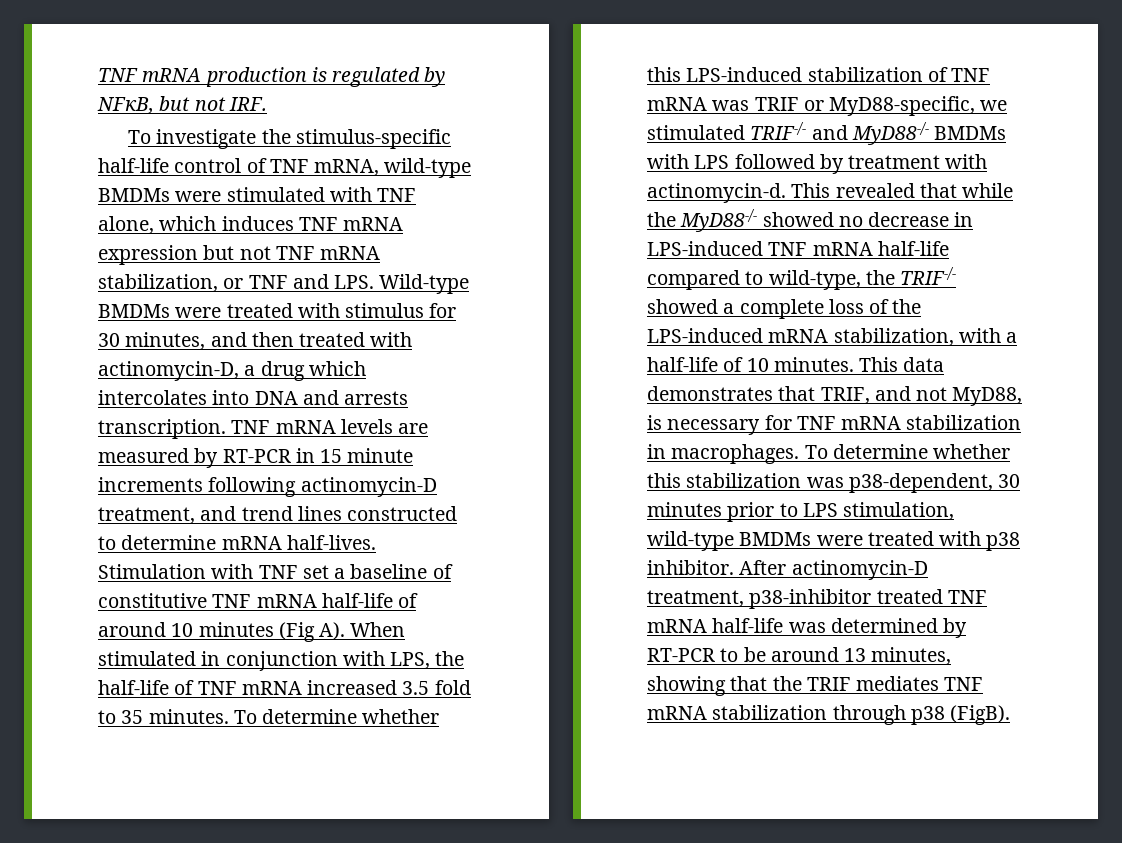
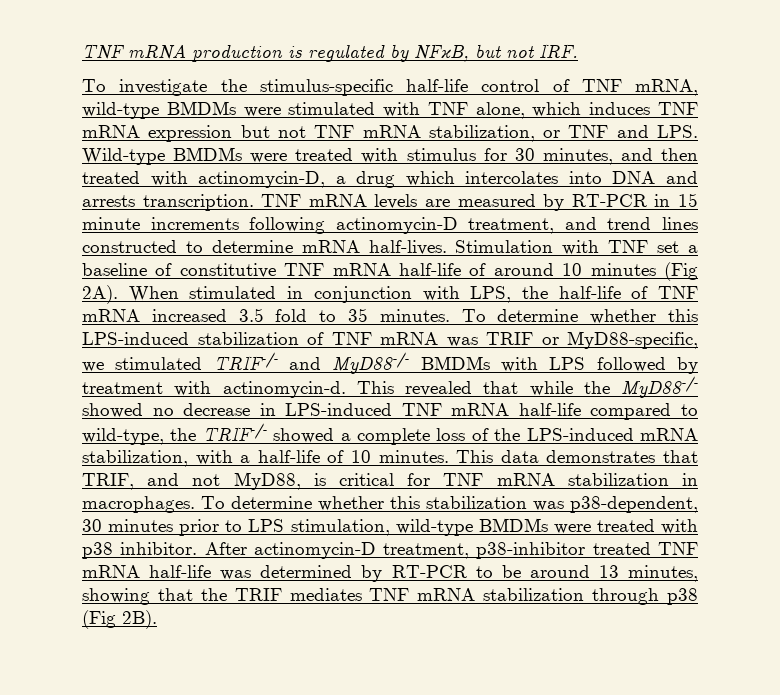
[319,622,346,640] A). -> [82,285,118,304] 2A).
[667,419,761,435] necessary -> [339,473,394,486] critical
[950,705,1011,725] (FigB). -> [82,610,157,629] (Fig 2B).

